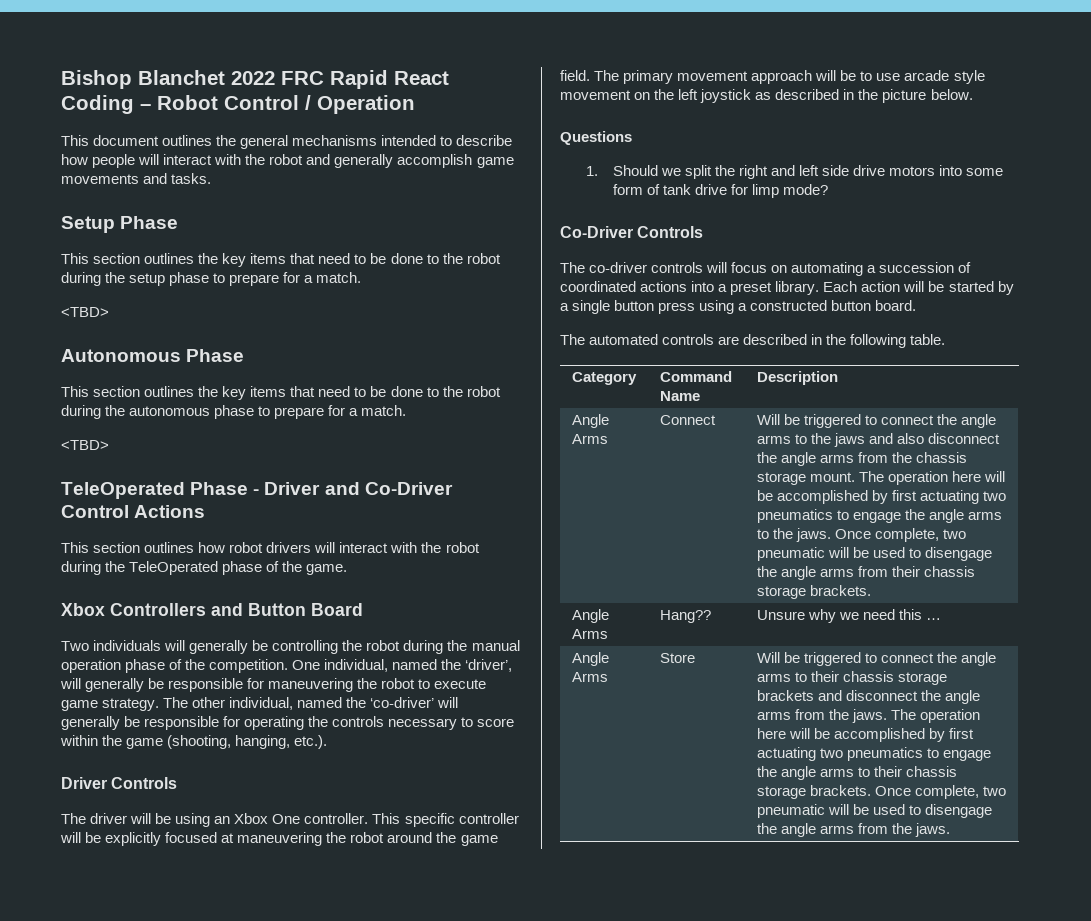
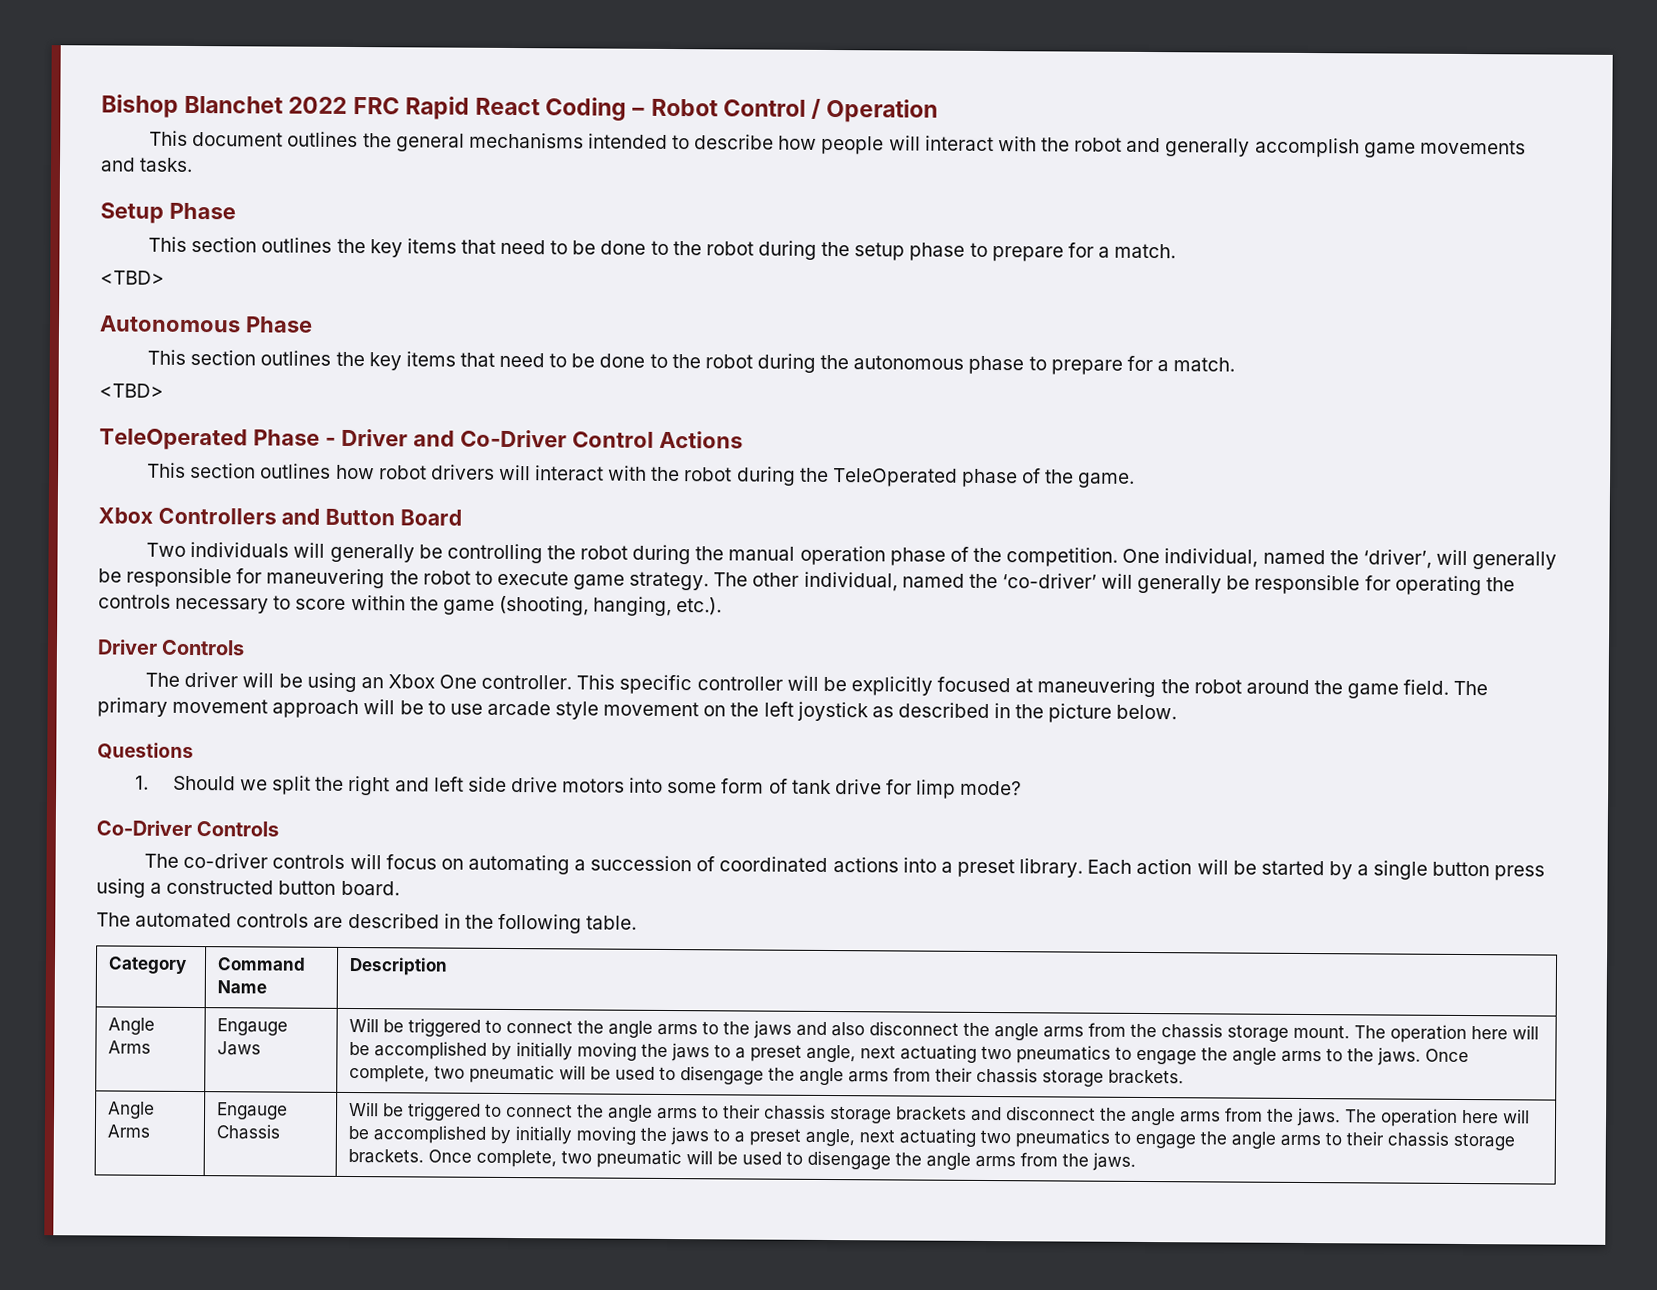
[659,415,716,425] Connect -> [217,1018,289,1036] [217,1041,262,1056] Engauge Jaws
[891,490,917,501] first -> [516,1042,897,1063] initially moving the jaws to a preset angle, next
[659,610,711,623] [756,609,941,623] [571,652,609,666] [571,672,608,682] [659,653,695,663] Hang?? | Unsure why we need this … // Angle Arms | Store -> [217,1102,289,1120] [216,1124,281,1140] Engauge Chassis
[948,728,974,739] first -> [515,1126,896,1147] initially moving the jaws to a preset angle, next

